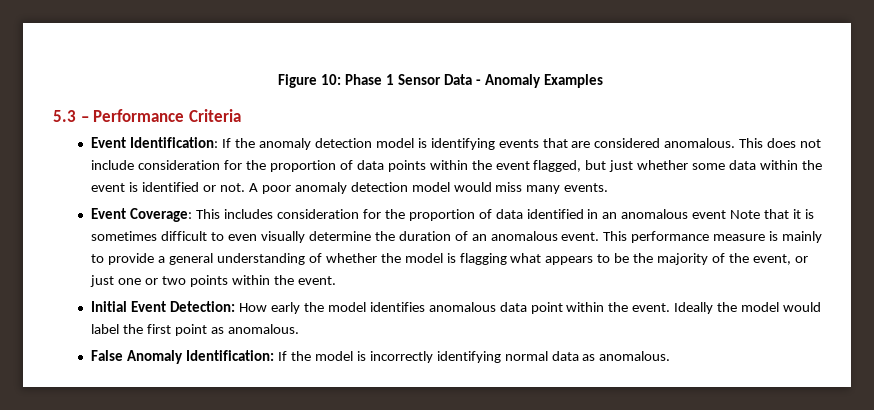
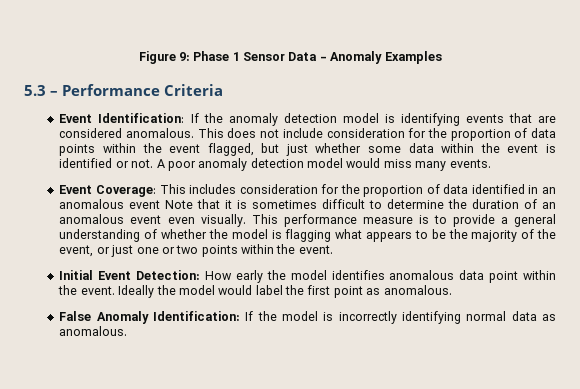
[321,74,342,85] 10: -> [178,52,190,61] 9:
[228,231,306,243] even visually -> (383, 204) none
[561,232,600,241] event. -> [130,214,246,227] event even visually.
[782,231,823,243] mainly -> (429, 219) none

